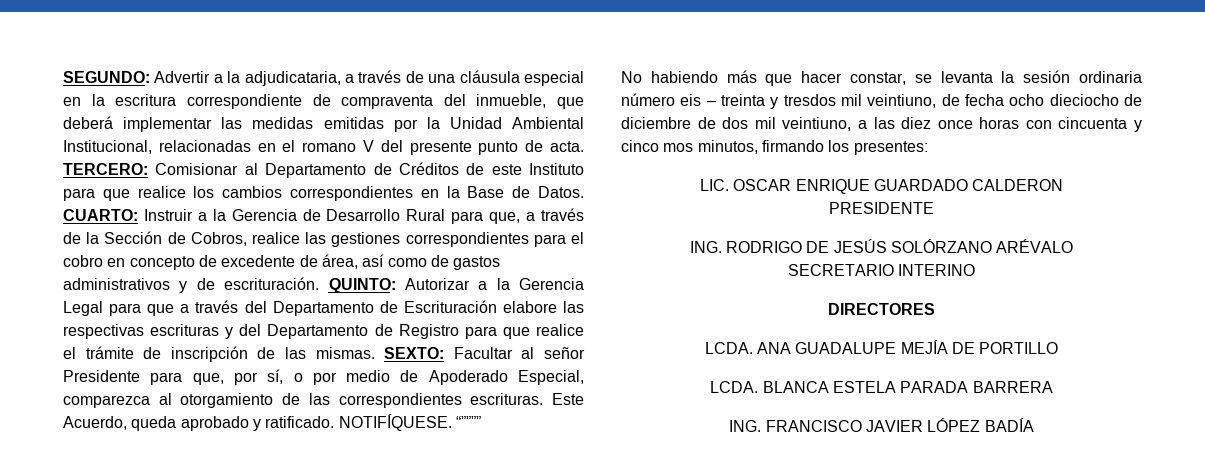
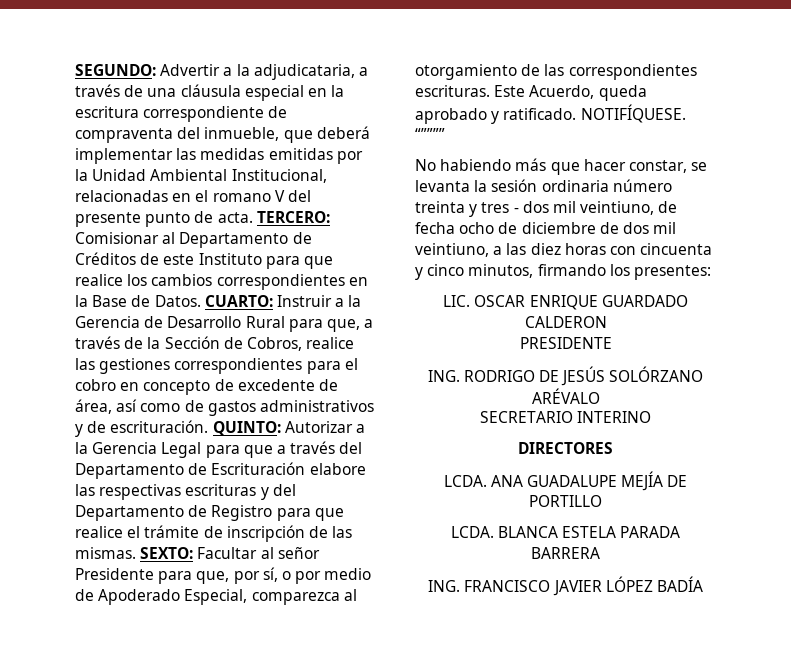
[680,94,836,109] eis – treinta y tresdos -> [415,201,549,217] treinta y tres - dos
[1049,94,1119,106] dieciocho -> (495, 228) none
[937,120,973,129] once -> (561, 249) none
[663,143,694,152] mos -> (465, 270) none

